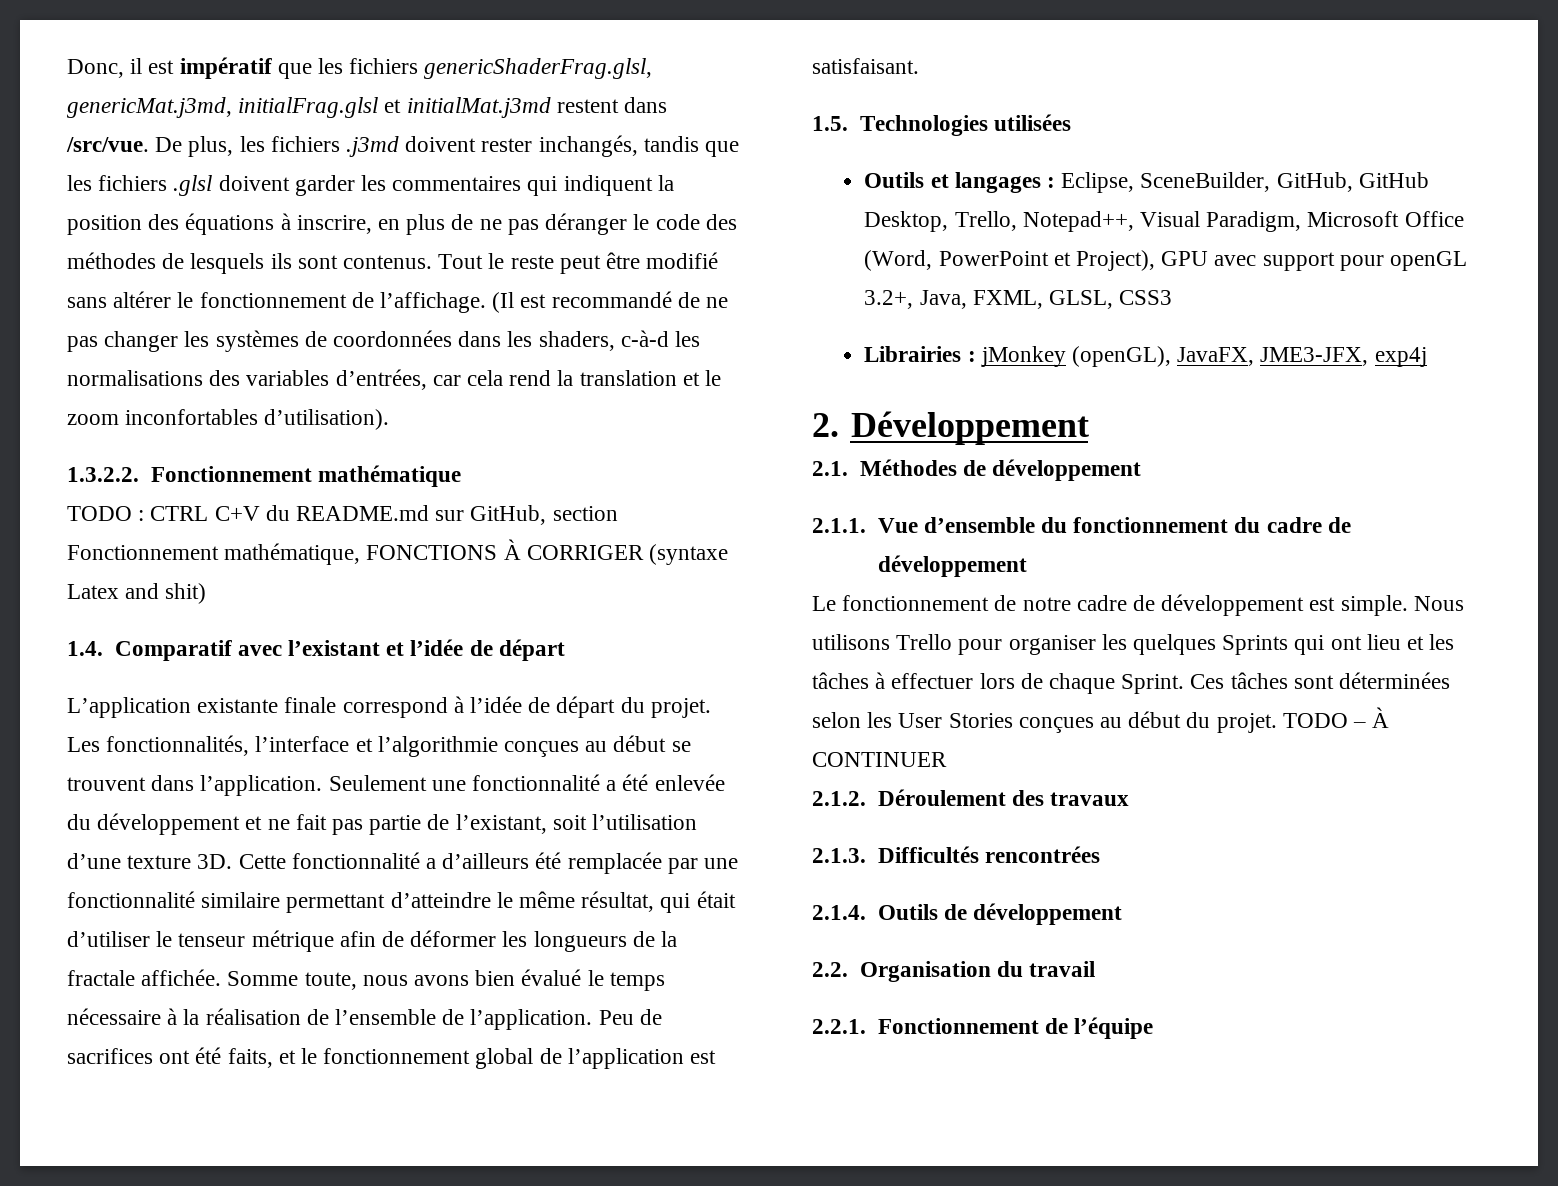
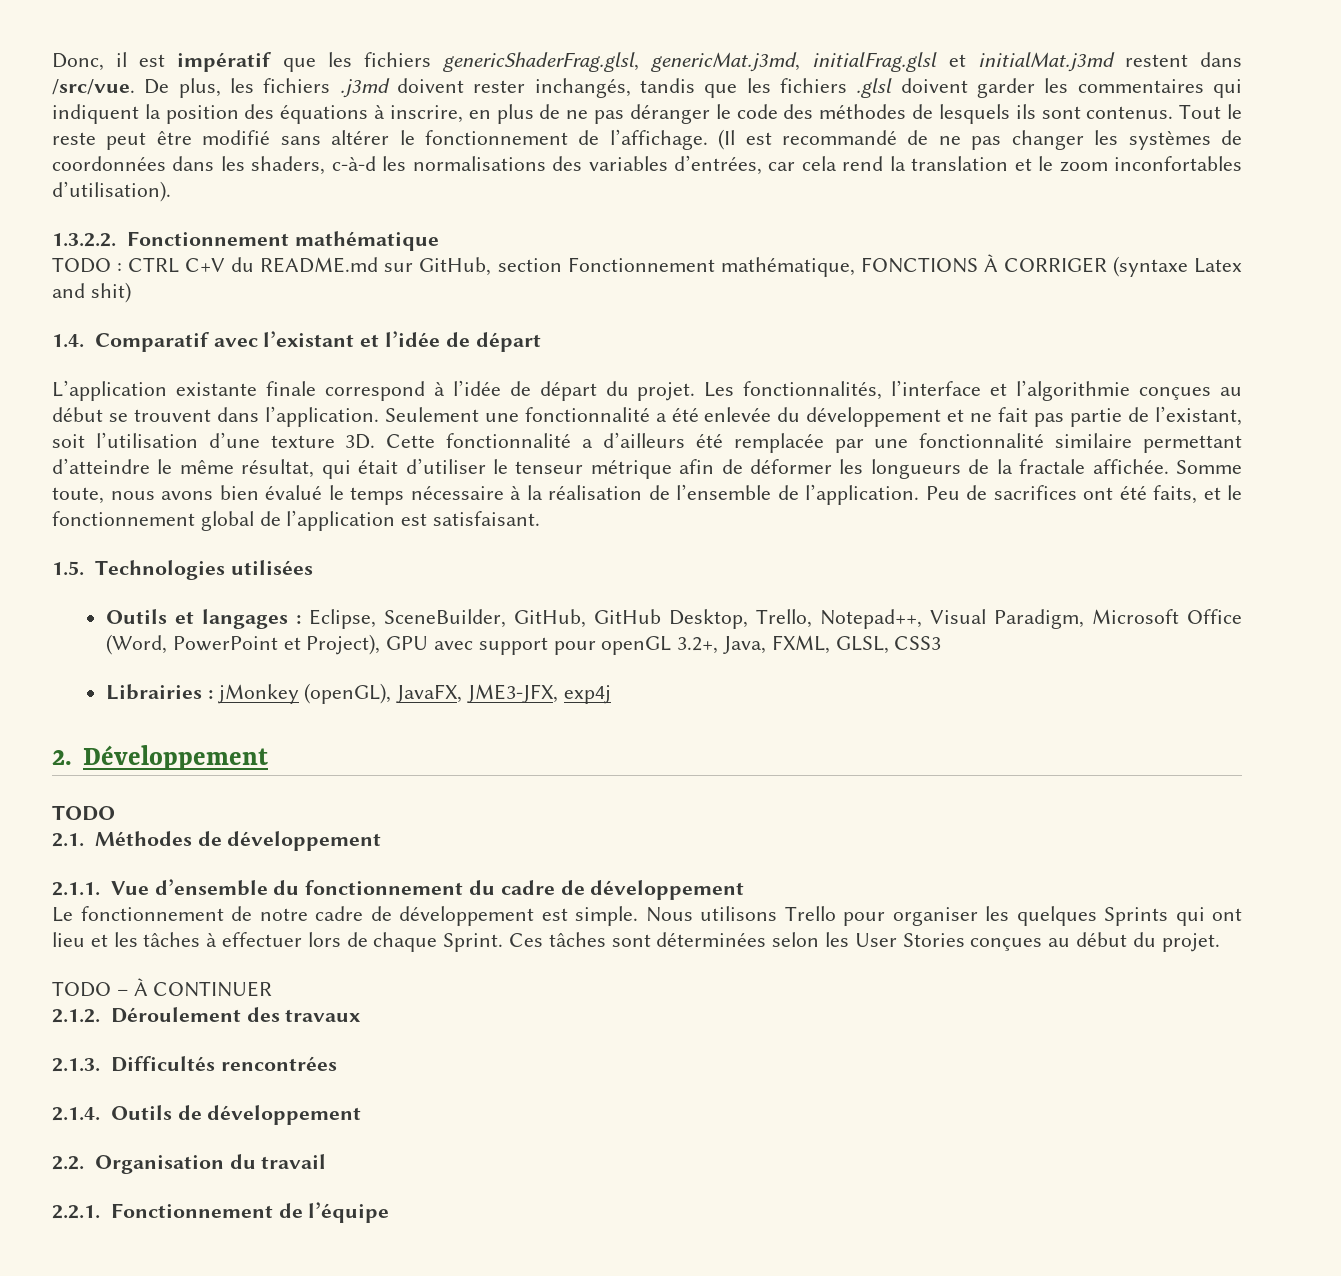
(1089, 428) none -> [52,805,115,821] // TODO
(1277, 723) none -> (1220, 942) //

